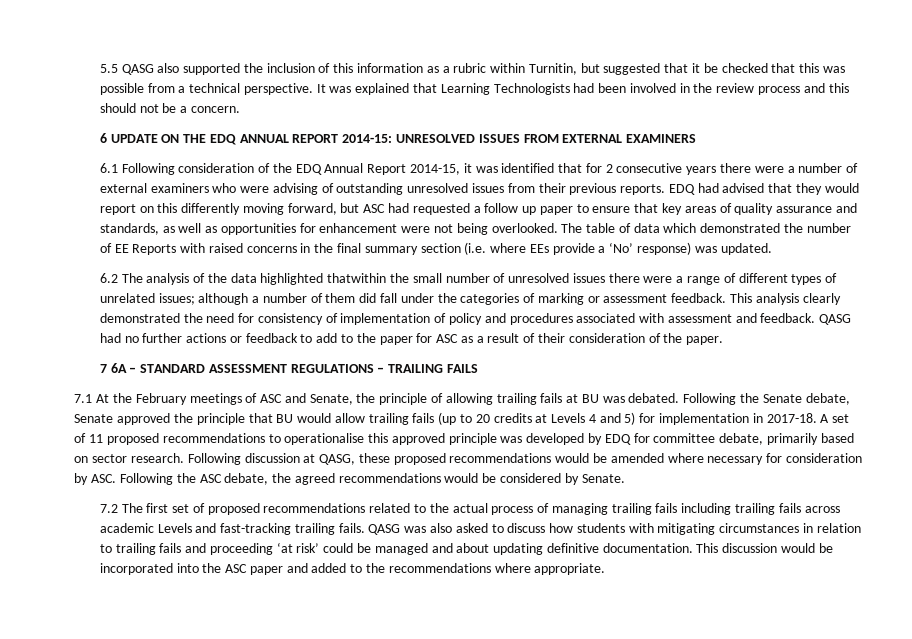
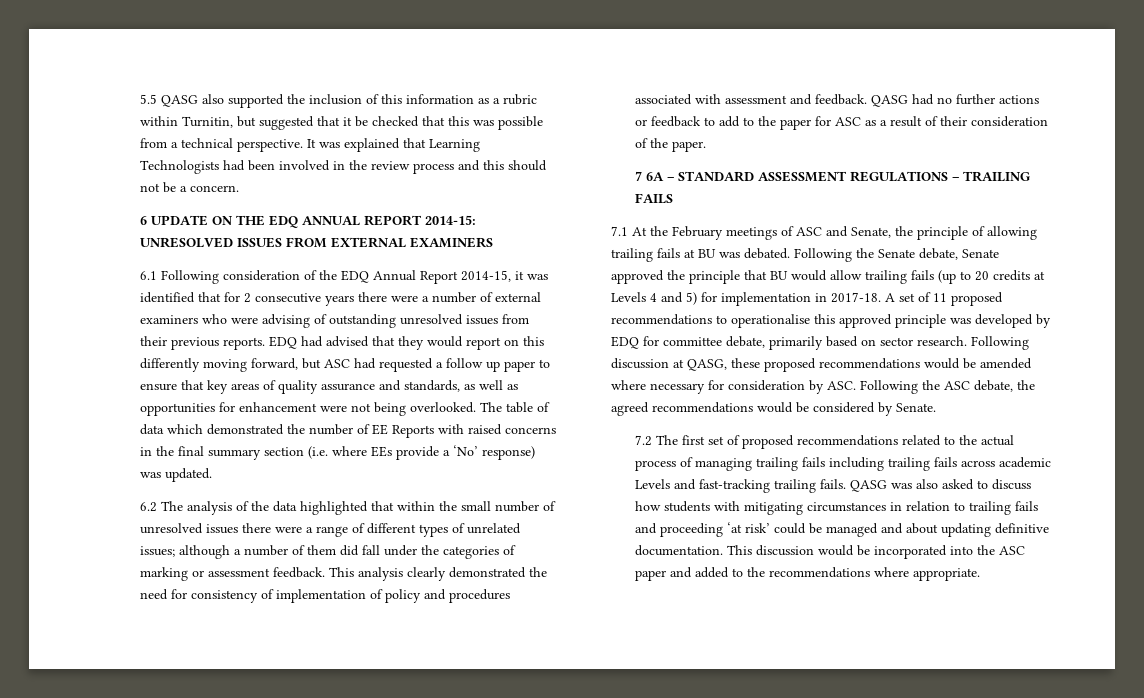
[327,273,387,283] thatwithin -> [370,501,435,511] that within

